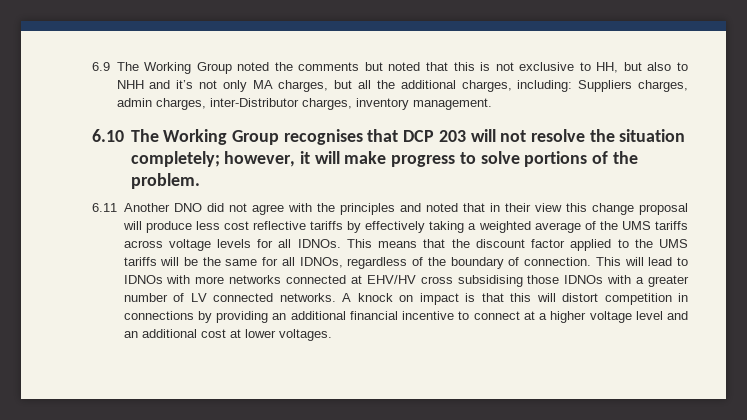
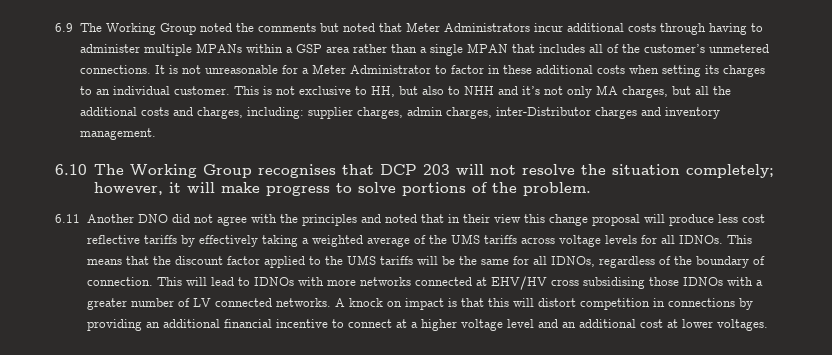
[453,62,475,71] this -> [406,22,764,35] [80,43,770,56] [80,64,766,77] [80,86,260,95] Meter Administrators incur additional costs through having to administer multiple MPANs within a GSP area rather than a single MPAN that includes all of the customer’s unmetered connections. It is not unreasonable for a Meter Administrator to factor in these additional costs when setting its charges to an individual customer. This
(456, 84) none -> [141,107,194,116] costs and
[578,80,633,92] Suppliers -> [308,107,354,119] supplier
[301,98,352,110] charges, -> [595,107,662,119] charges and

